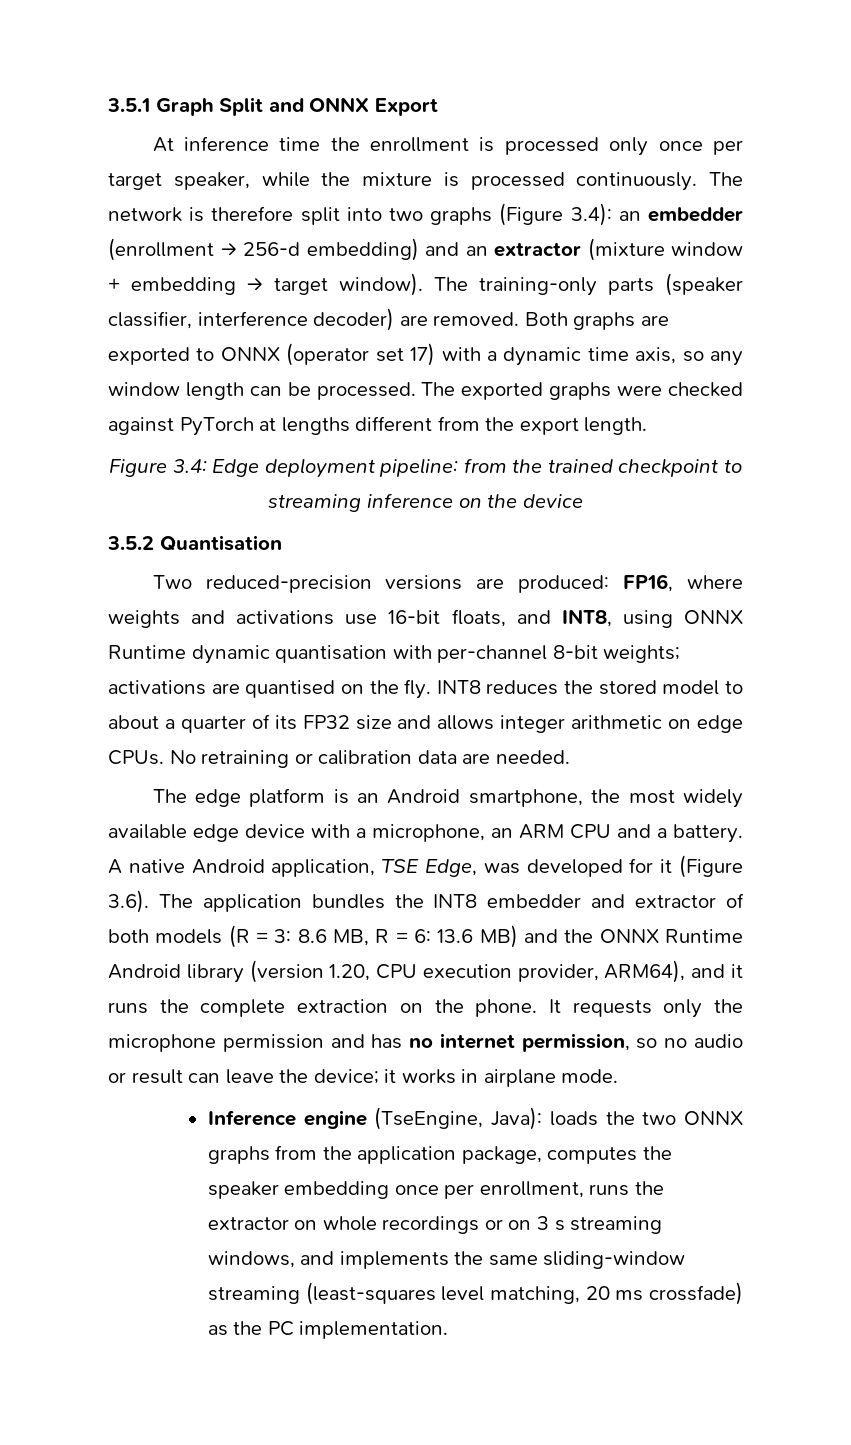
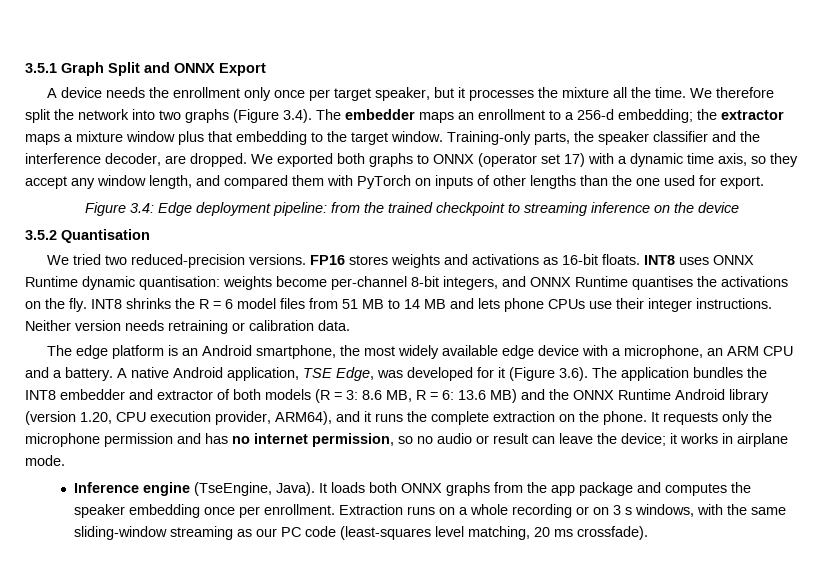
[152,136,599,155] At inference time the enrollment is processed -> [47,87,241,98] A device needs the enrollment
[261,172,743,191] [108,203,743,226] [108,238,743,261] [108,273,743,296] [108,308,669,331] [108,347,190,365] while the mixture is processed continuously. The network is therefore split into two graphs (Figure 3.4): an embedder (enrollment → 256-d embedding) and an extractor (mixture window + embedding → target window). The training-only parts (speaker classifier, interference decoder) are removed. Both graphs are exported -> [434,87,775,101] [25,109,784,123] [25,131,760,145] [25,153,413,167] but it processes the mixture all the time. We therefore split the network into two graphs (Figure 3.4). The embedder maps an enrollment to a 256-d embedding; the extractor maps a mixture window plus that embedding to the target window. Training-only parts, the speaker classifier and the interference decoder, are dropped. We exported both graphs
[710,351,743,366] [108,382,744,400] [108,416,648,436] any window length can be processed. The exported graphs were checked against PyTorch at lengths different from the export length. -> [770,153,798,167] [25,175,764,189] they accept any window length, and compared them with PyTorch on inputs of other lengths than the one used for export.
[152,574,743,593] [108,609,744,628] [108,645,681,664] [108,679,743,699] [108,714,743,733] [108,750,570,768] Two reduced-precision versions are produced: FP16, where weights and activations use 16-bit floats, and INT8, using ONNX Runtime dynamic quantisation with per-channel 8-bit weights; activations are quantised on the fly. INT8 reduces the stored model to about a quarter of its FP32 size and allows integer arithmetic on edge CPUs. No retraining or calibration data are needed. -> [47,254,755,268] [25,276,788,290] [25,298,772,312] [25,320,350,334] We tried two reduced-precision versions. FP16 stores weights and activations as 16-bit floats. INT8 uses ONNX Runtime dynamic quantisation: weights become per-channel 8-bit integers, and ONNX Runtime quantises the activations on the fly. INT8 shrinks the R = 6 model files from 51 MB to 14 MB and lets phone CPUs use their integer instructions. Neither version needs retraining or calibration data.
[491,1107,677,1130] Java): loads the two -> [275,482,397,496] Java). It loads both
[357,1146,542,1164] application package, -> [550,482,661,496] app package and
[479,1181,665,1198] [207,1216,663,1234] [207,1251,686,1269] [207,1286,300,1304] enrollment, runs the extractor on whole recordings or on 3 s streaming windows, and implements the same sliding-window streaming -> [263,504,786,518] [73,526,336,540] enrollment. Extraction runs on a whole recording or on 3 s windows, with the same sliding-window streaming as our PC code
[649,1282,743,1305] [207,1321,449,1339] crossfade) as the PC implementation. -> [576,526,648,540] crossfade).

